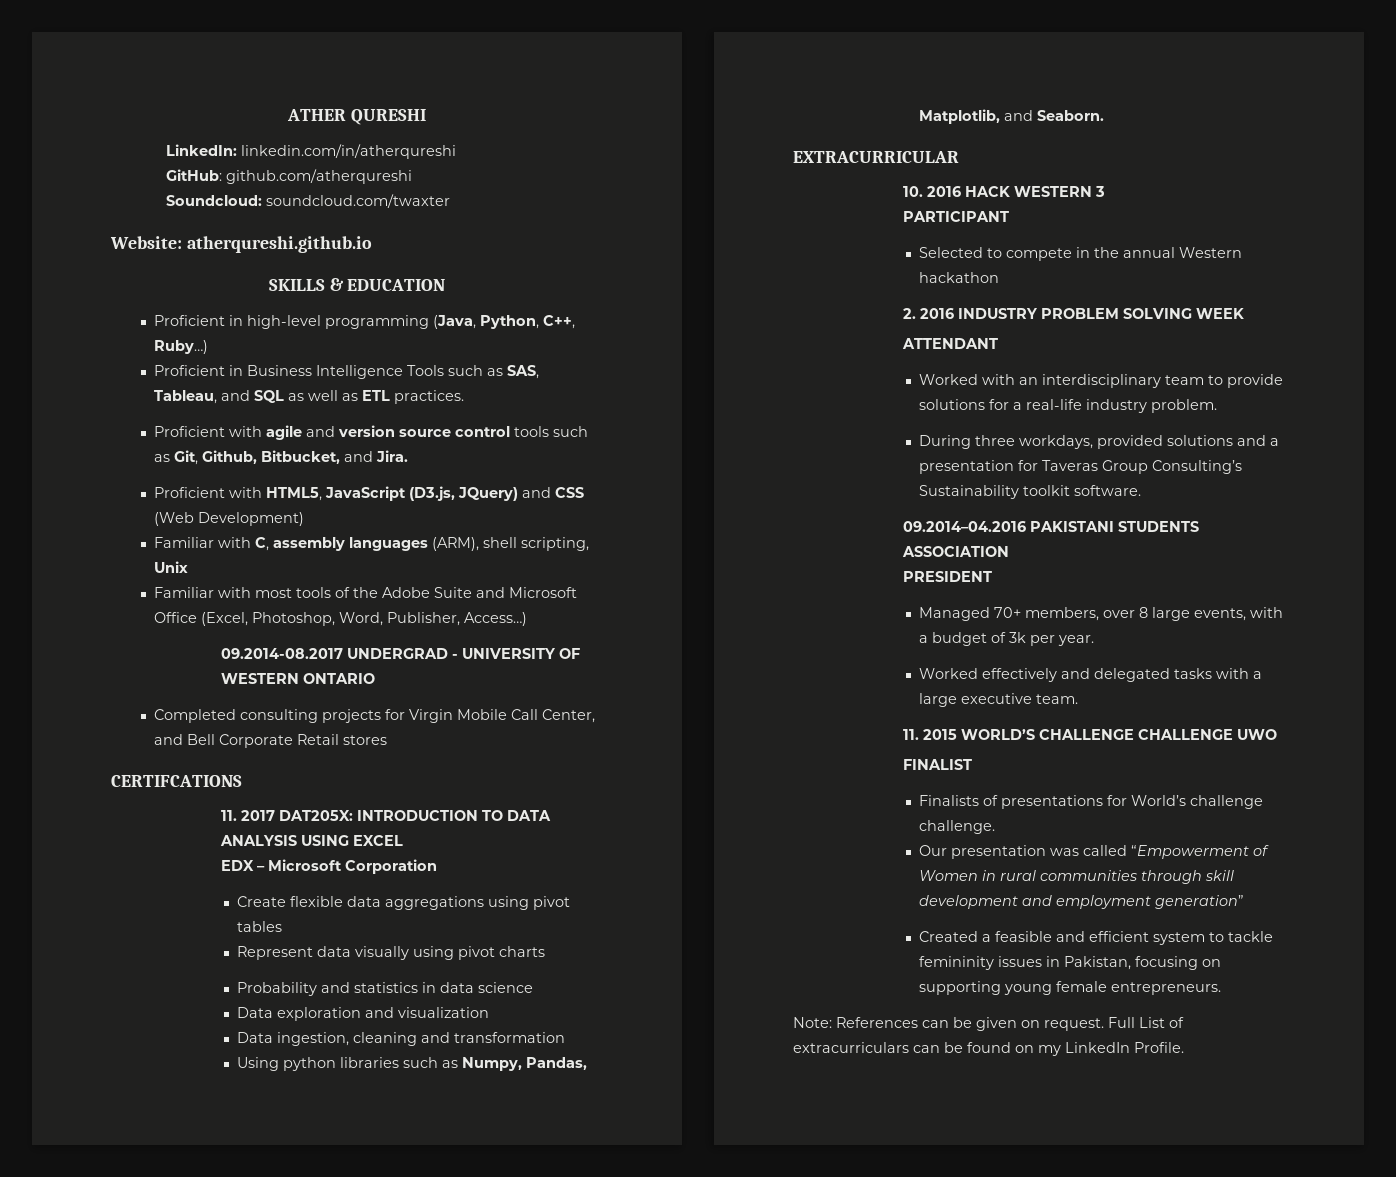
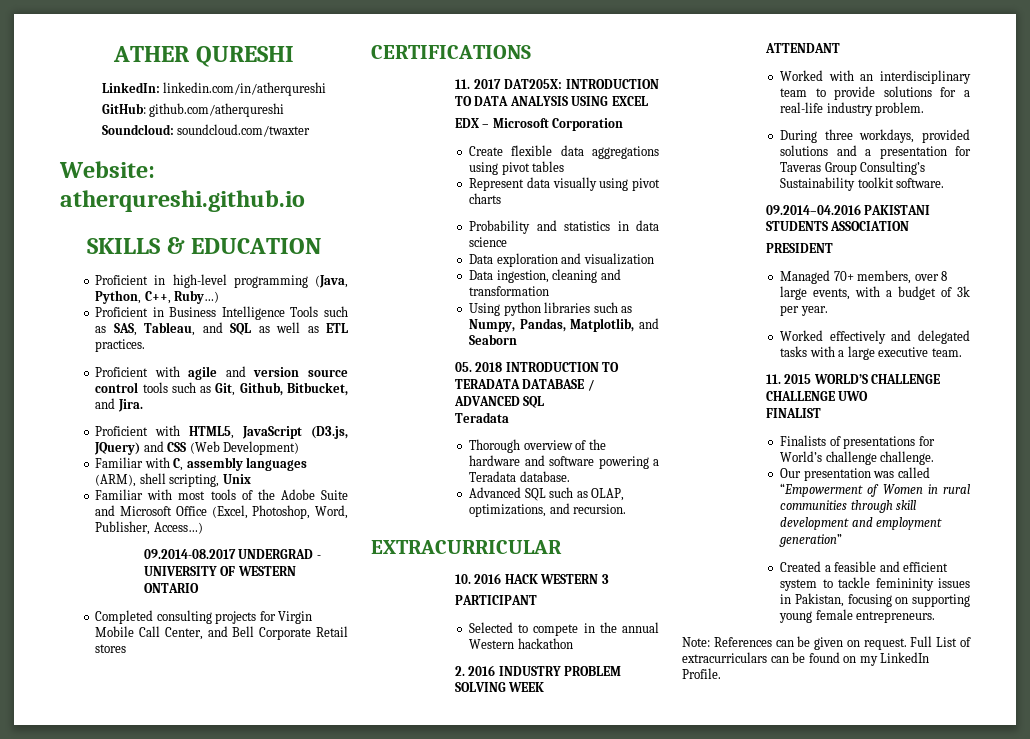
[111,775,242,787] CERTIFCATIONS -> [371,45,531,59] CERTIFICATIONS
[1036,110,1104,121] Seaborn. -> [469,334,518,345] [454,362,620,372] [454,379,595,391] [453,396,545,408] [454,412,509,423] [469,439,606,453] [469,455,659,469] [469,471,570,482] [469,487,625,501] [469,503,627,517] Seaborn // 05. 2018 INTRODUCTION TO TERADATA DATABASE / ADVANCED SQL // Teradata // Thorough overview of the hardware and software powering a Teradata database. // Advanced SQL such as OLAP, optimizations, and recursion.

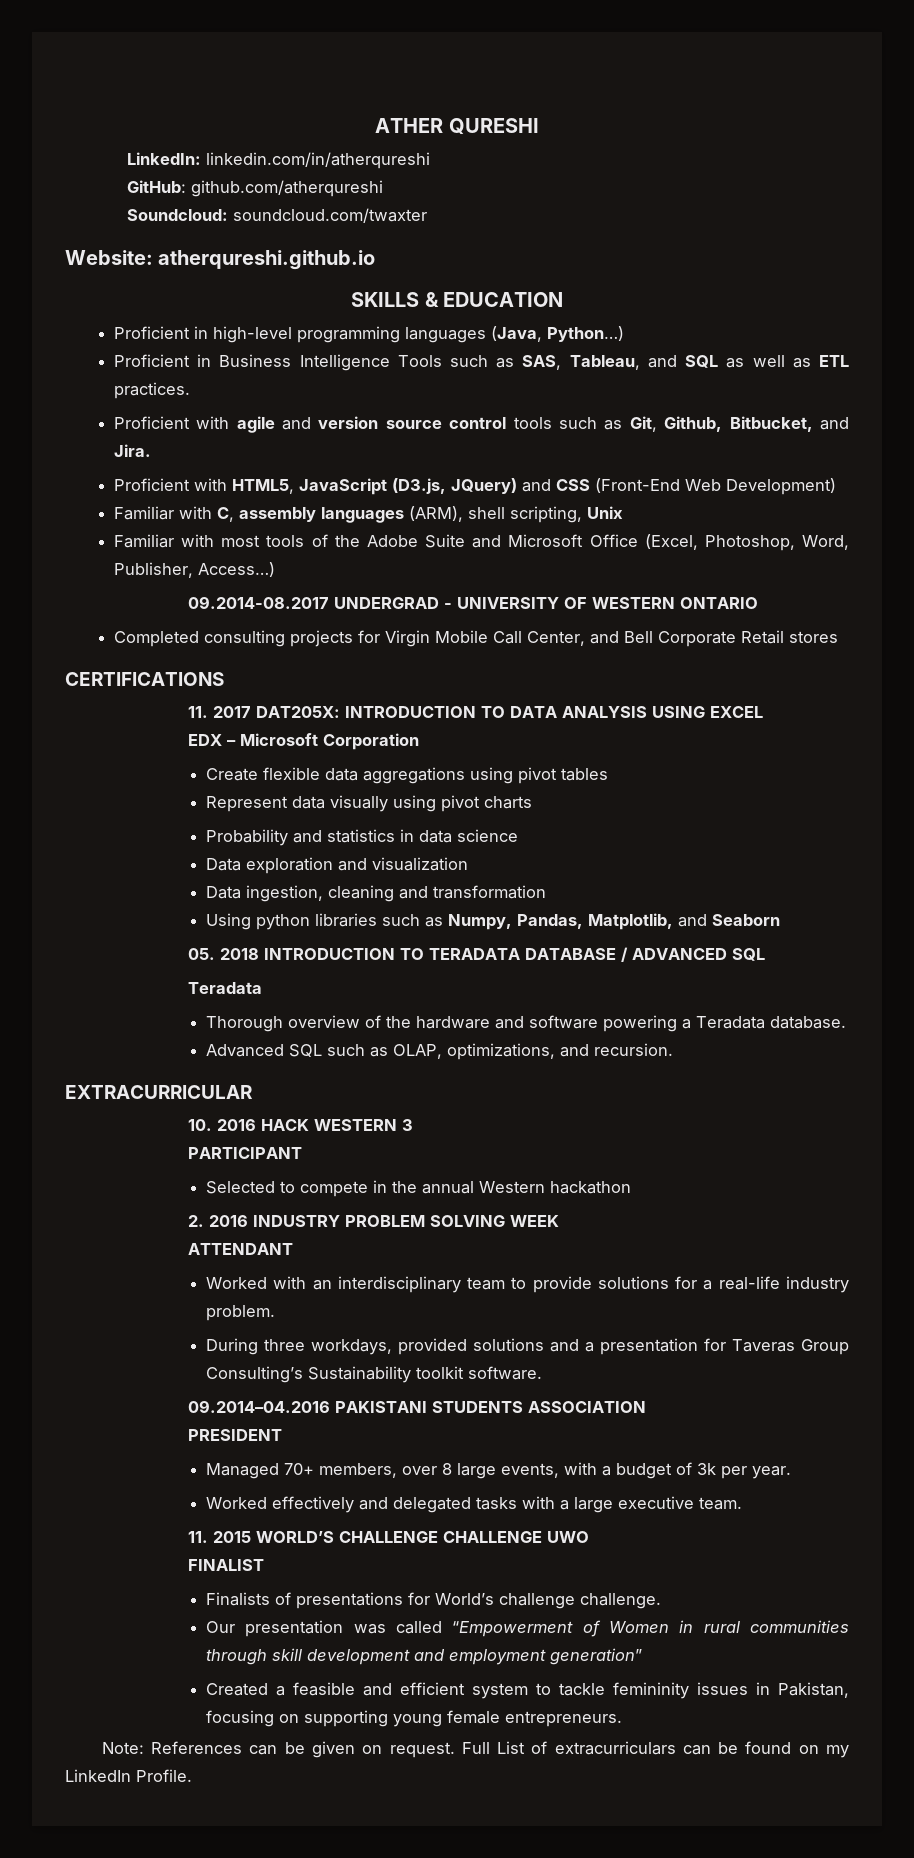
[315,275,348,288] [95,290,220,304] (Java, Python, C++, Ruby…) -> [404,326,624,343] languages (Java, Python…)
[189,441,220,454] (Web -> [594,478,721,493] (Front-End Web

